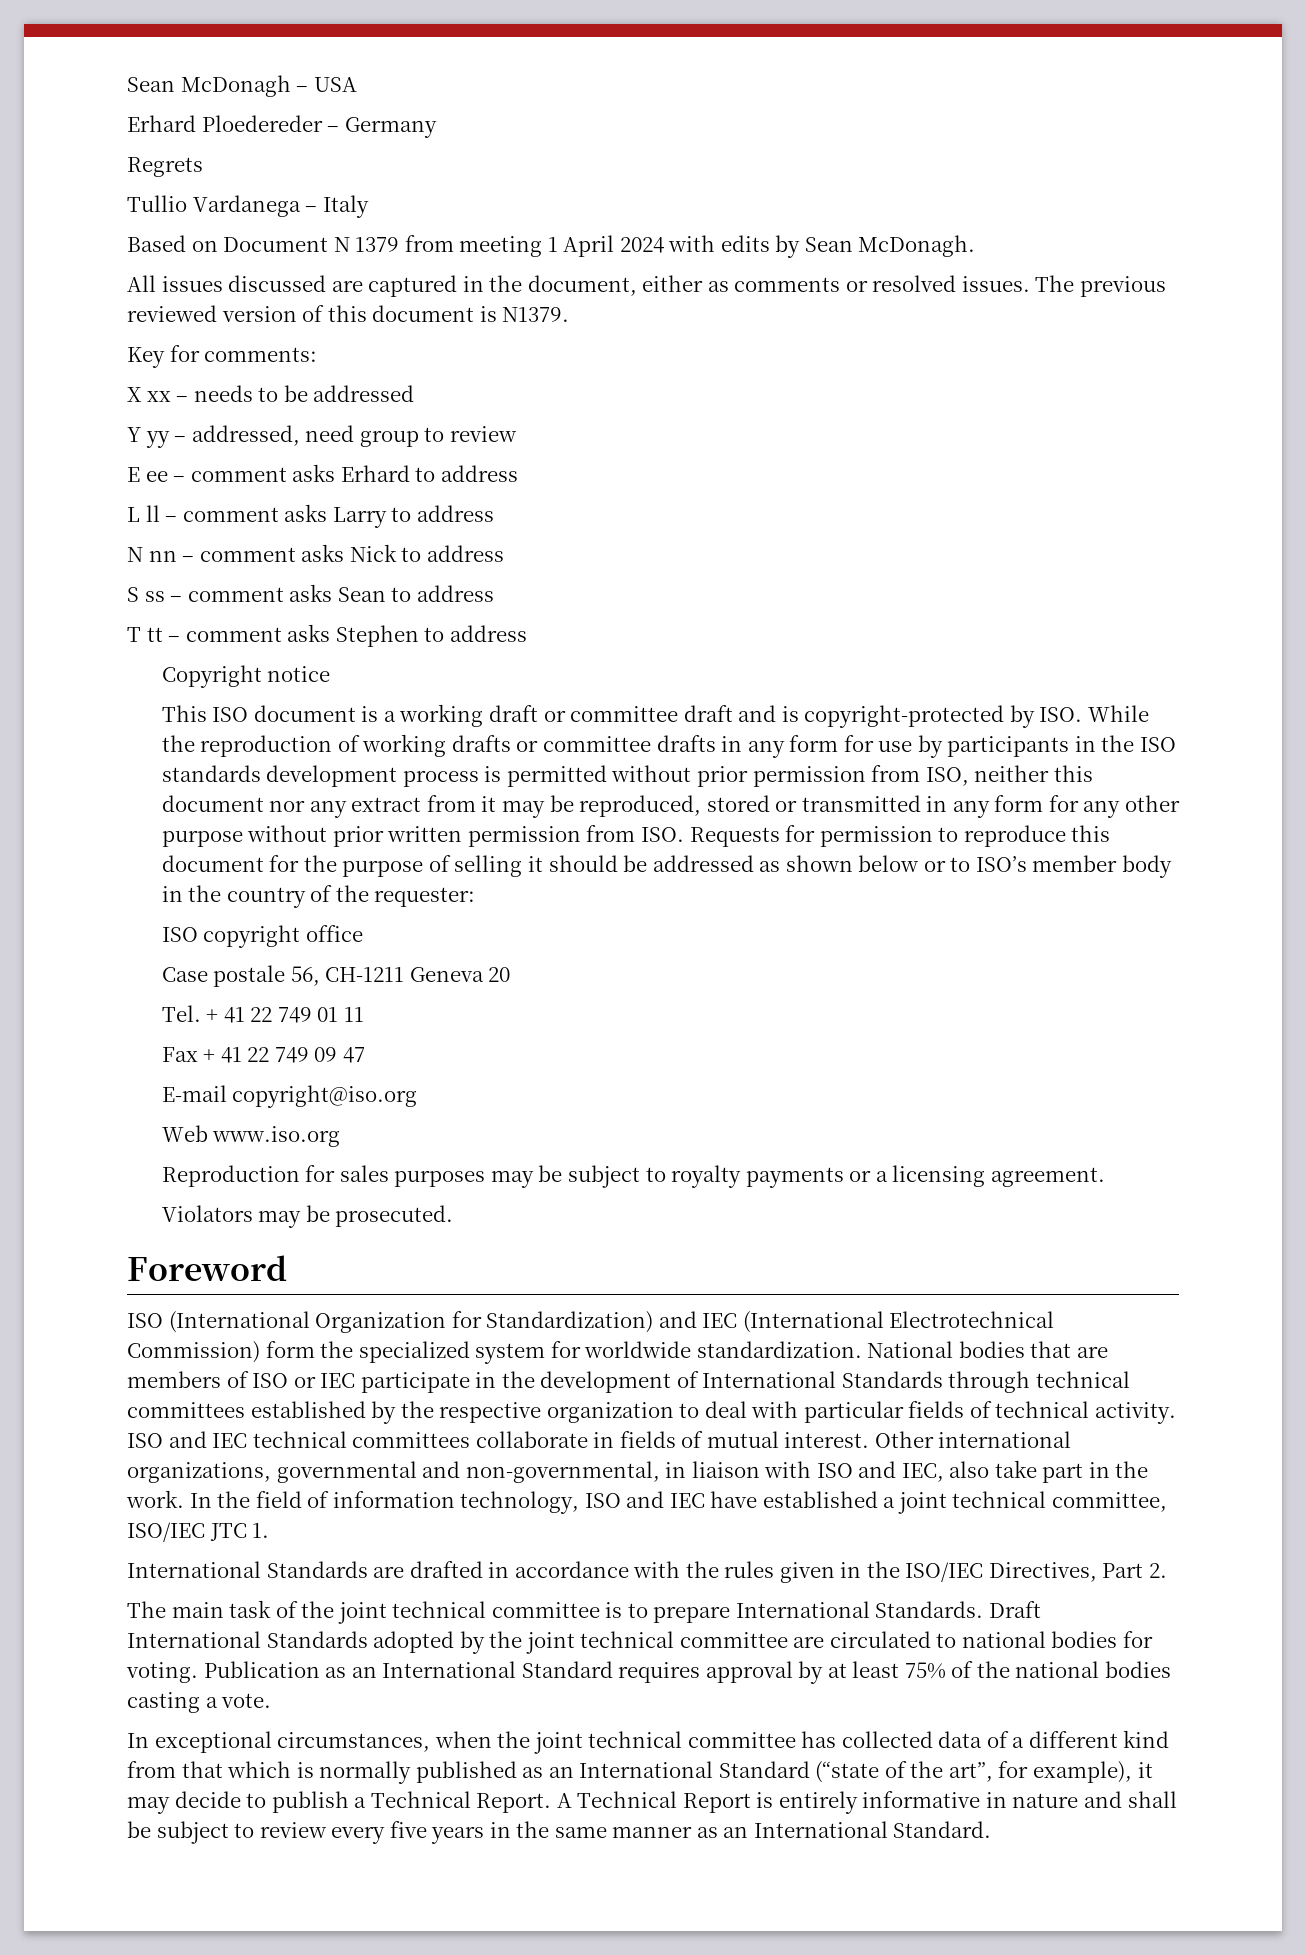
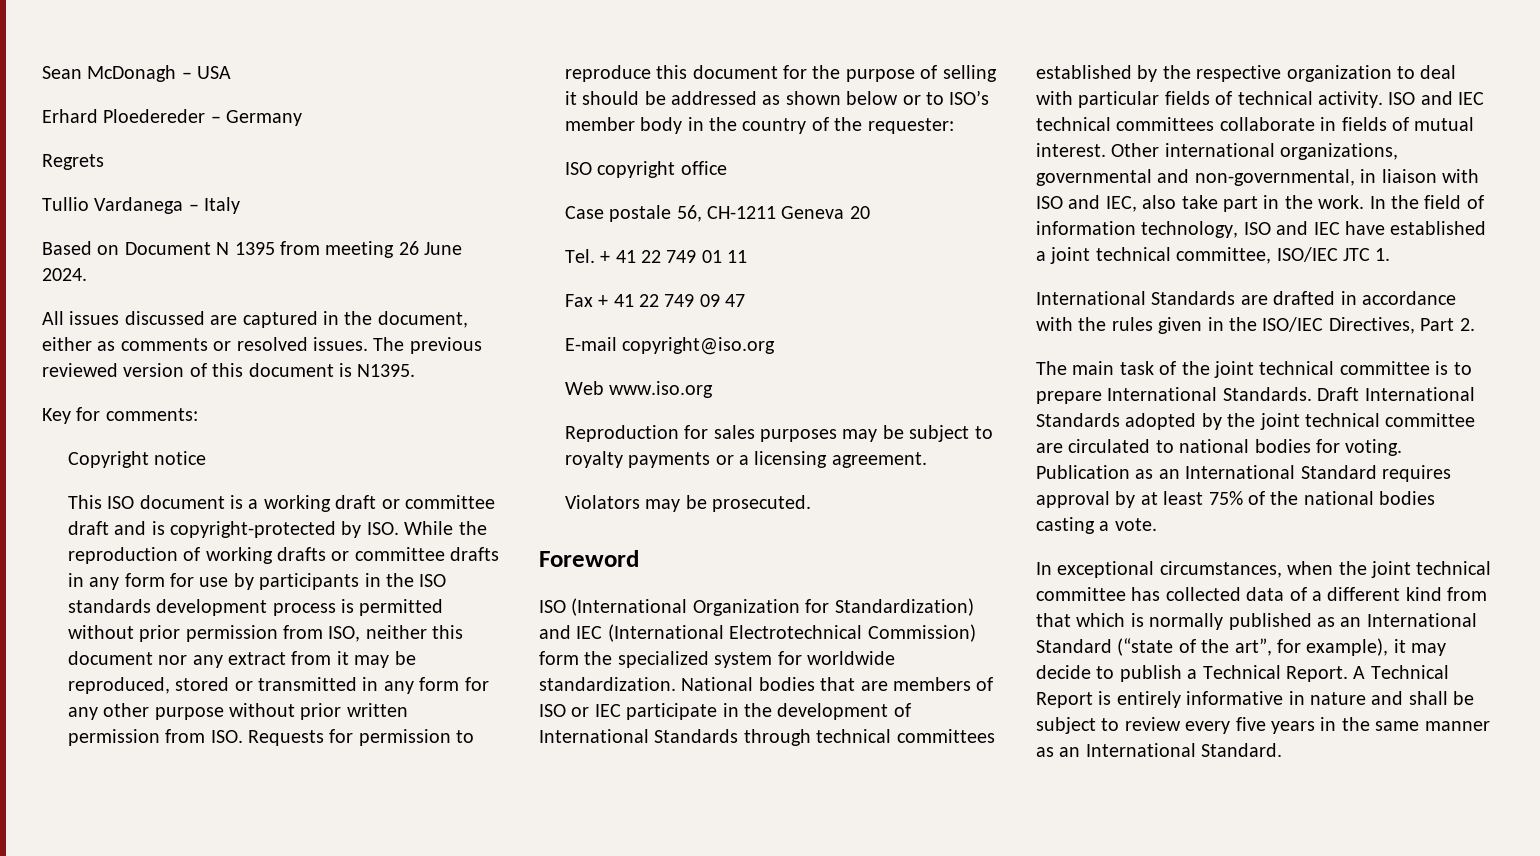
[355,237,400,252] 1379 -> [234,242,275,255] 1395
[547,235,976,258] 1 April 2024 with edits by Sean McDonagh. -> [398,241,463,255] [42,268,87,281] 26 June 2024.
[502,307,570,322] N1379. -> [357,364,416,377] N1395.
[127,385,415,402] [127,425,517,448] [127,464,518,482] [127,504,494,528] [127,544,504,562] [127,584,494,602] [127,624,527,647] // X xx – needs to be addressed // Y yy – addressed, need group to review // E ee – comment asks Erhard to address // L ll – comment asks Larry to address // N nn – comment asks Nick to address // S ss – comment asks Sean to address // T tt – comment asks Stephen to address -> (198, 414) none

